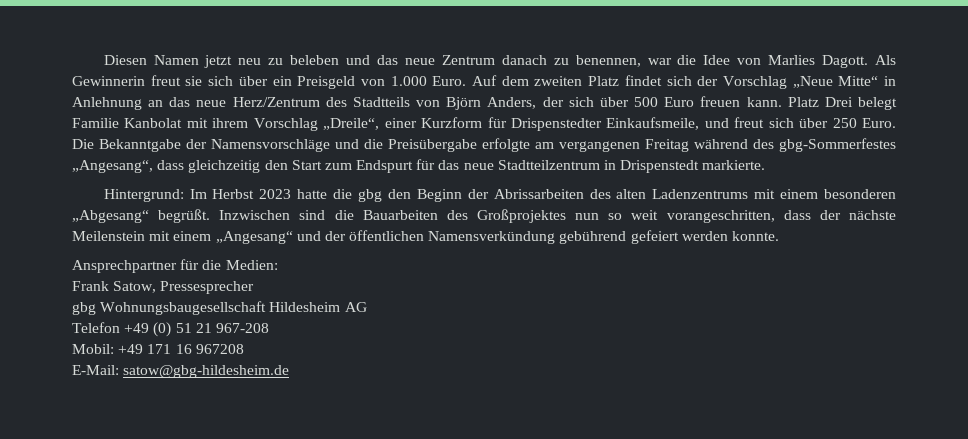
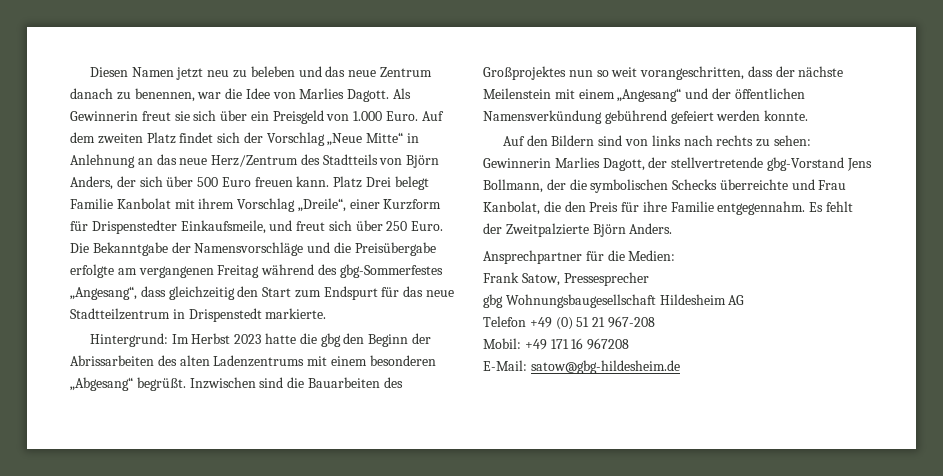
(780, 236) none -> [502,135,811,147] [483,157,872,171] [483,179,847,193] [483,201,854,215] [483,223,673,237] // Auf den Bildern sind von links nach rechts zu sehen: Gewinnerin Marlies Dagott, der stellvertretende gbg-Vorstand Jens Bollmann, der die symbolischen Schecks überreichte und Frau Kanbolat, die den Preis für ihre Familie entgegennahm. Es fehlt der Zweitpalzierte Björn Anders.

